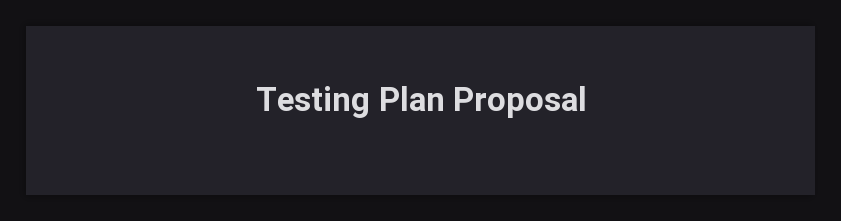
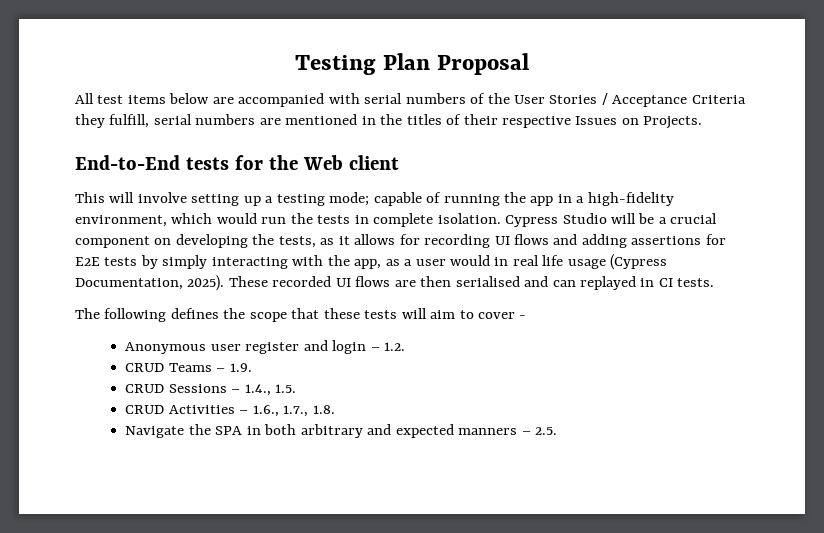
(588, 102) none -> [75,93,746,107] [75,114,703,129] [75,155,399,170] [75,192,674,206] [75,213,718,227] [75,234,726,248] [75,254,668,270] [75,275,715,291] [75,308,527,322] [125,340,406,354] [125,363,252,372] [125,384,297,396] [125,405,335,417] [125,424,557,438] // All test items below are accompanied with serial numbers of the User Stories / Acceptance Criteria they fulfill, serial numbers are mentioned in the titles of their respective Issues on Projects. // End-to-End tests for the Web client // This will involve setting up a testing mode; capable of running the app in a high-fidelity environment, which would run the tests in complete isolation. Cypress Studio will be a crucial component on developing the tests, as it allows for recording UI flows and adding assertions for E2E tests by simply interacting with the app, as a user would in real life usage (Cypress Documentation, 2025). These recorded UI flows are then serialised and can replayed in CI tests. // The following defines the scope that these tests will aim to cover - // Anonymous user register and login – 1.2. // CRUD Teams – 1.9. // CRUD Sessions – 1.4., 1.5. // CRUD Activities – 1.6., 1.7., 1.8. // Navigate the SPA in both arbitrary and expected manners – 2.5.

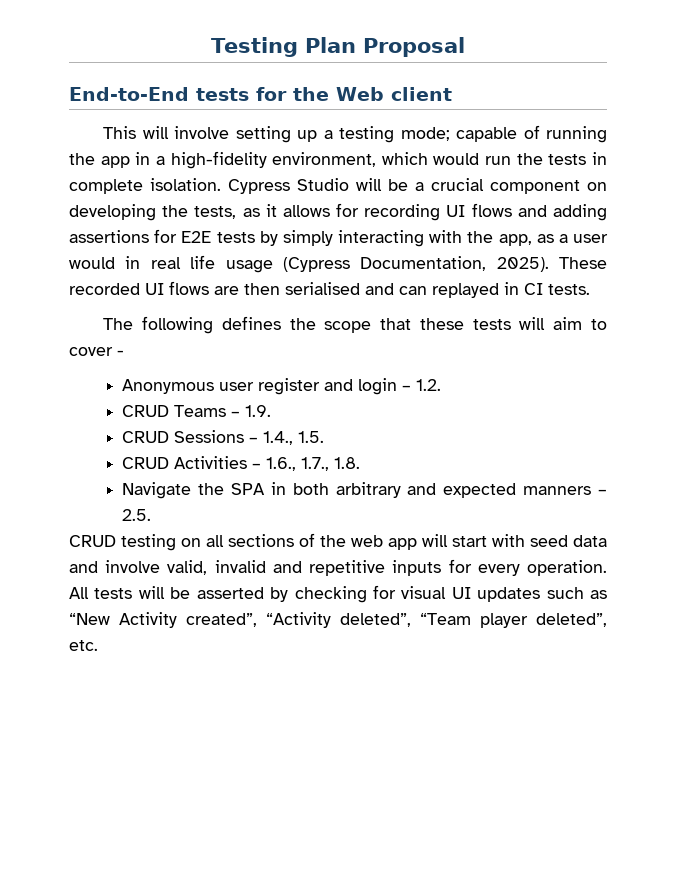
[75,93,746,107] [75,114,703,129] // All test items below are accompanied with serial numbers of the User Stories / Acceptance Criteria they fulfill, serial numbers are mentioned in the titles of their respective Issues on Projects. -> (466, 47) none
(557, 431) none -> [69,533,607,551] [69,559,607,576] [69,585,608,603] [69,612,607,628] [69,640,98,651] // CRUD testing on all sections of the web app will start with seed data and involve valid, invalid and repetitive inputs for every operation. All tests will be asserted by checking for visual UI updates such as “New Activity created”, “Activity deleted”, “Team player deleted”, etc.

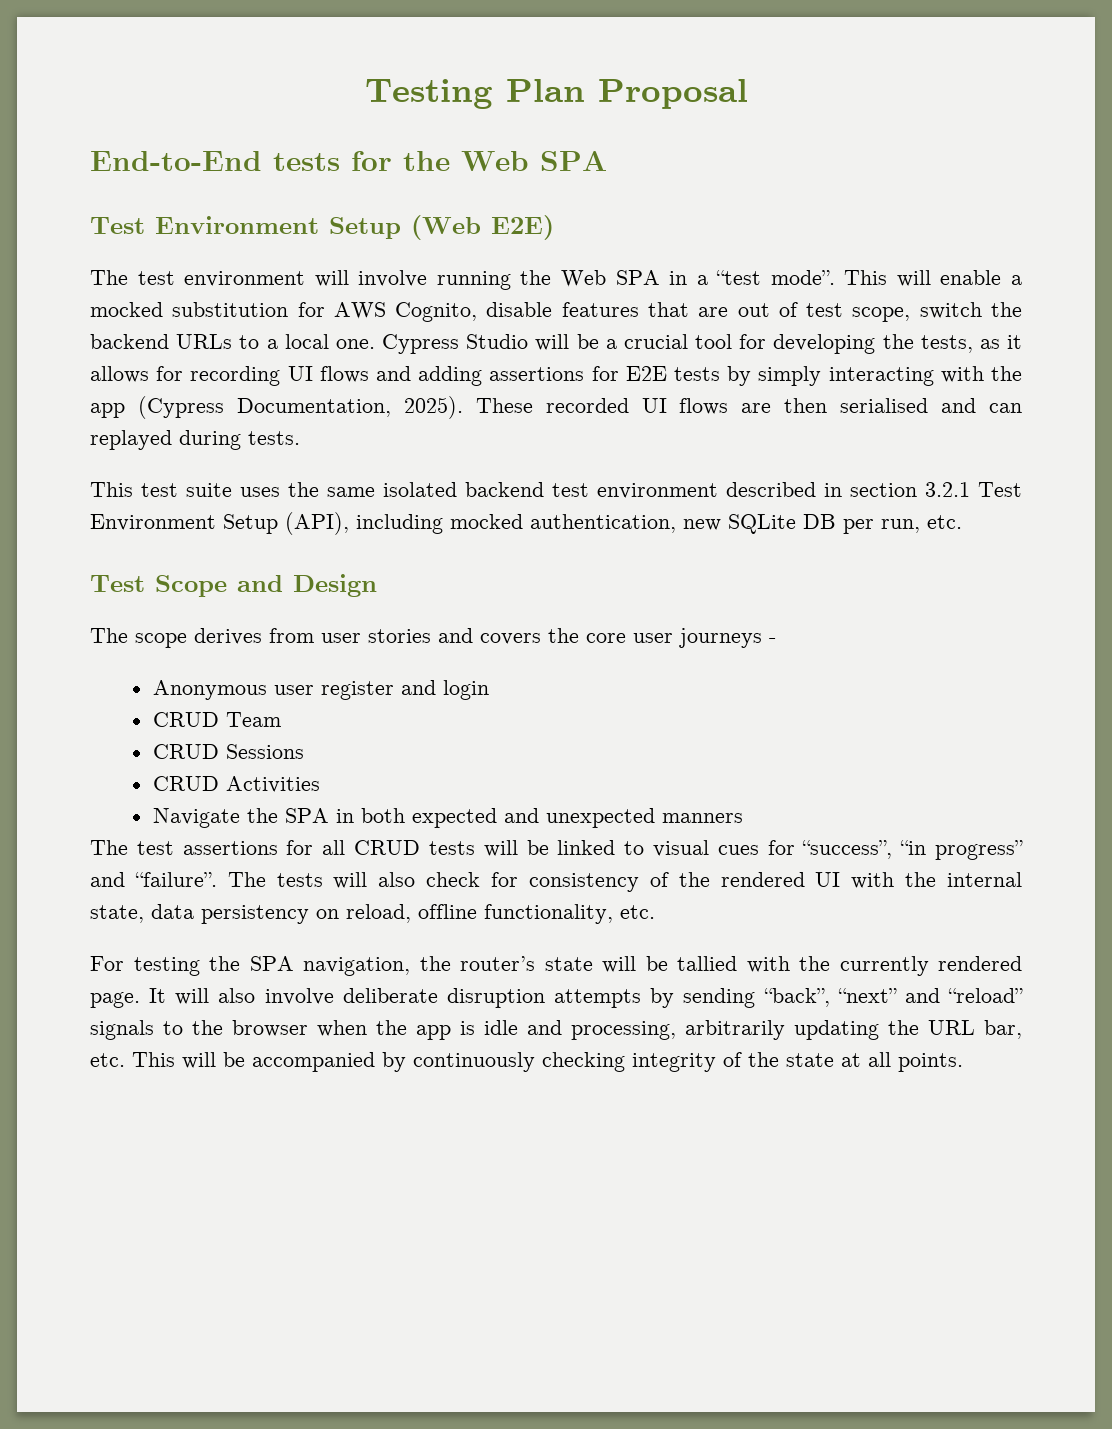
[390,87,452,101] [103,125,608,143] [69,151,607,169] [69,178,221,194] client // This will involve setting up a testing mode; capable of running the app in a high-fidelity environment, which would run the tests in complete isolation. -> [540,151,607,171] [90,215,554,240] [90,270,1022,290] [90,302,1023,322] [90,334,375,349] SPA // Test Environment Setup (Web E2E) // The test environment will involve running the Web SPA in a “test mode”. This will enable a mocked substitution for AWS Cognito, disable features that are out of test scope, switch the backend URLs to a local one.
[490,180,607,194] component on -> [695,334,767,349] tool for
[498,234,609,246] [69,255,273,273] app, as a user would in real life usage -> [90,403,125,418] app
[504,282,543,295] in CI -> [179,430,241,450] during
[103,316,607,334] [69,347,113,356] The following defines the scope that these tests will aim to cover -> [90,482,1022,499] [90,512,962,535] [90,574,377,597] [90,628,762,648] This test suite uses the same isolated backend test environment described in section 3.2.1 Test Environment Setup (API), including mocked authentication, new SQLite DB per run, etc. // Test Scope and Design // The scope derives from user stories and covers the core user journeys
[402,379,442,391] [122,405,272,417] – 1.2. // CRUD Teams – 1.9. -> [152,712,281,727] // CRUD Team
[249,431,325,445] – 1.4., 1.5. -> (304, 751) none
[252,457,361,471] – 1.6., 1.7., 1.8. -> (320, 784) none
[335,482,607,498] [122,509,152,521] [69,533,607,551] [69,559,607,576] [69,585,608,603] [69,612,607,628] [69,640,98,651] arbitrary and expected manners – 2.5. // CRUD testing on all sections of the web app will start with seed data and involve valid, invalid and repetitive inputs for every operation. All tests will be asserted by checking for visual UI updates such as “New Activity created”, “Activity deleted”, “Team player deleted”, etc. -> [411,808,743,828] [90,840,1023,860] [90,872,1023,892] [90,904,655,924] [90,956,1022,976] [90,988,1024,1008] [90,1020,1022,1040] [90,1052,963,1072] expected and unexpected manners // The test assertions for all CRUD tests will be linked to visual cues for “success”, “in progress” and “failure”. The tests will also check for consistency of the rendered UI with the internal state, data persistency on reload, offline functionality, etc. // For testing the SPA navigation, the router’s state will be tallied with the currently rendered page. It will also involve deliberate disruption attempts by sending “back”, “next” and “reload” signals to the browser when the app is idle and processing, arbitrarily updating the URL bar, etc. This will be accompanied by continuously checking integrity of the state at all points.

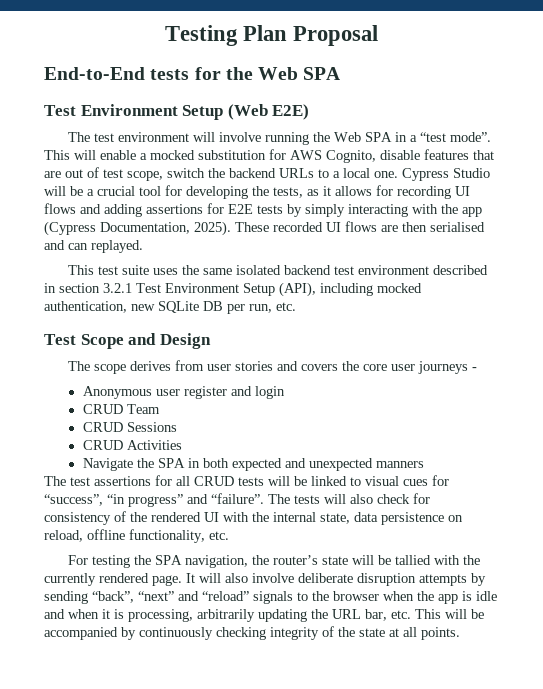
[90,430,300,450] replayed during tests. -> [91,240,143,253] replayed.
[201,905,309,924] persistency -> [381,512,444,525] persistence
(562, 1027) none -> [68,609,124,619] when it is

